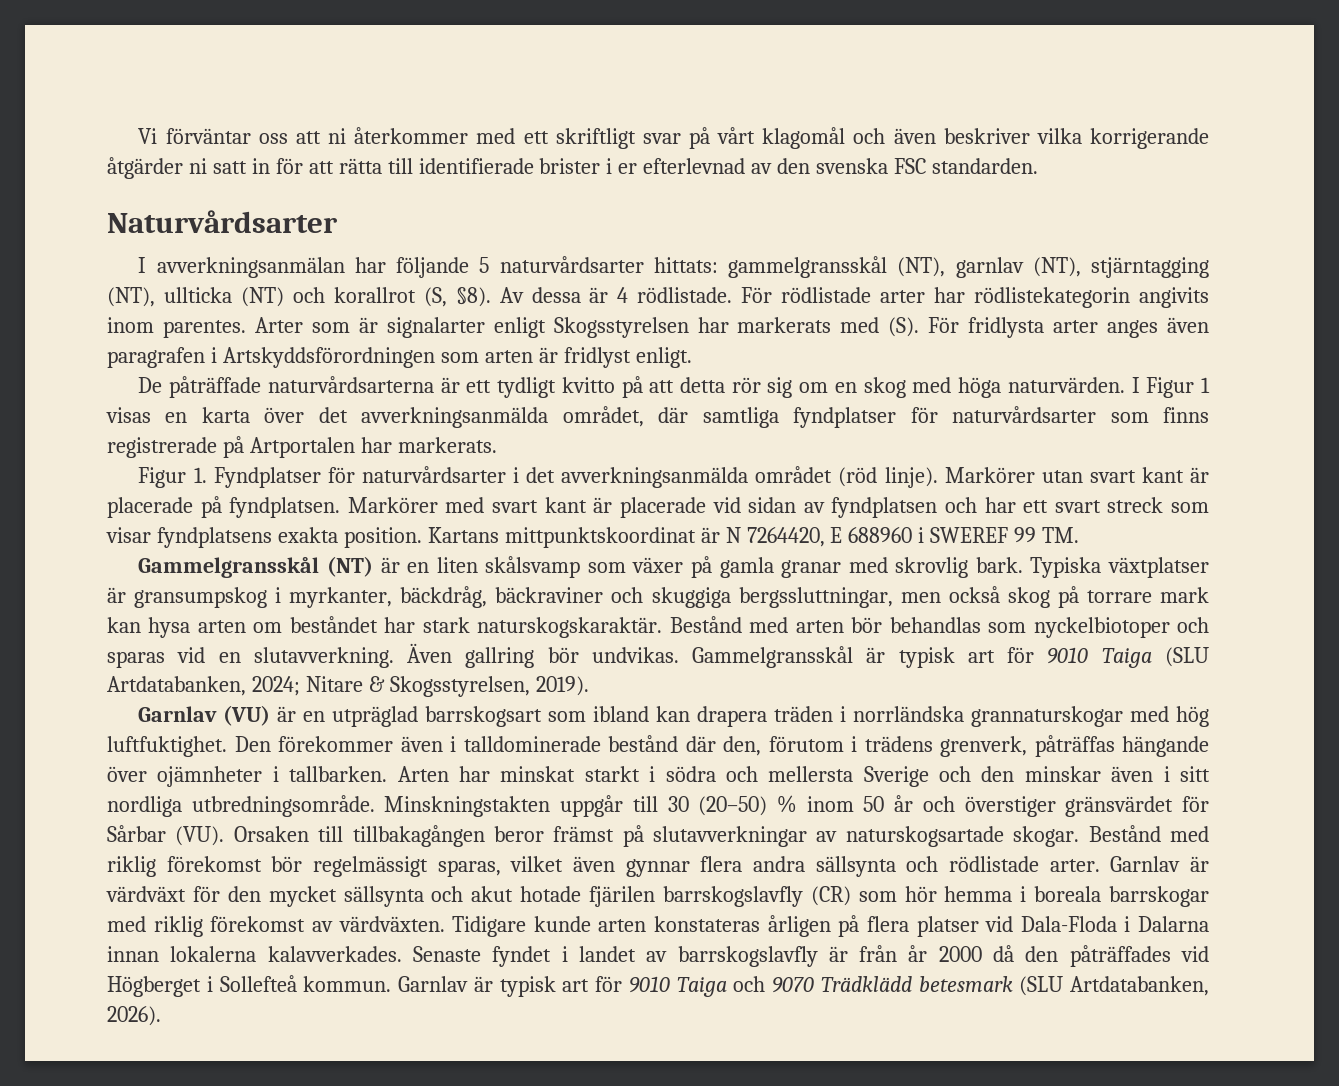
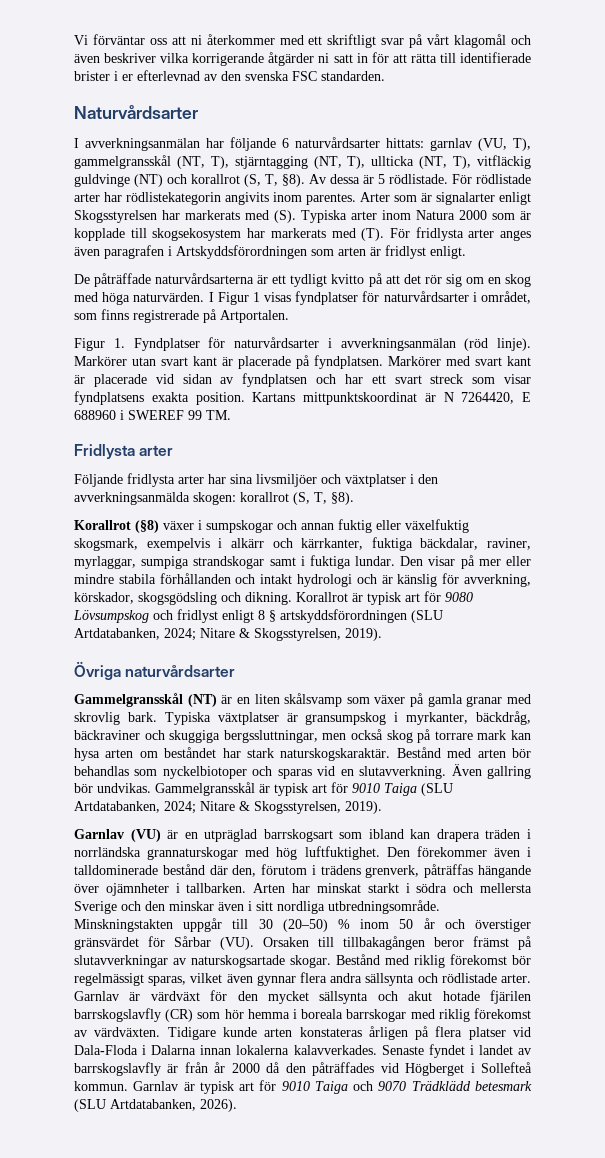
[479,257,490,273] 5 -> [282,138,289,148] 6
[728,256,1209,278] [107,287,232,307] gammelgransskål (NT), garnlav (NT), stjärntagging (NT), ullticka -> [430,138,531,151] [74,155,532,169] [74,174,130,187] garnlav (VU, T), gammelgransskål (NT, T), stjärntagging (NT, T), ullticka (NT, T), vitfläckig guldvinge
(447, 297) none -> [265,174,278,186] T,
[617,287,629,303] 4 -> [378,174,385,184] 5
(920, 327) none -> [301,210,531,223] [74,228,385,241] Typiska arter inom Natura 2000 som är kopplade till skogsekosystem har markerats med (T).
[680,377,726,393] detta -> [403,274,421,284] det
[165,406,779,428] en karta över det avverkningsanmälda området, där samtliga -> (292, 297) none
(1097, 414) none -> [472,291,531,304] i området,
[249,437,497,458] Artportalen har markerats. -> [220,310,289,323] Artportalen.
[526,466,833,488] det avverkningsanmälda området -> [340,338,456,351] avverkningsanmälan
(1080, 535) none -> [74,444,174,459] [74,473,438,487] [74,492,354,505] [74,519,469,533] [74,537,531,551] [74,555,531,569] [74,573,531,587] [74,591,473,605] [73,609,443,623] [74,628,382,641] [74,661,236,680] // Fridlysta arter // Följande fridlysta arter har sina livsmiljöer och växtplatser i den avverkningsanmälda skogen: korallrot (S, T, §8). // Korallrot (§8) växer i sumpskogar och annan fuktig eller växelfuktig skogsmark, exempelvis i alkärr och kärrkanter, fuktiga bäckdalar, raviner, myrlaggar, sumpiga strandskogar samt i fuktiga lundar. Den visar på mer eller mindre stabila förhållanden och intakt hydrologi och är känslig för avverkning, körskador, skogsgödsling och dikning. Korallrot är typisk art för 9080 Lövsumpskog och fridlyst enligt 8 § artskyddsförordningen (SLU Artdatabanken, 2024; Nitare & Skogsstyrelsen, 2019). // Övriga naturvårdsarter

